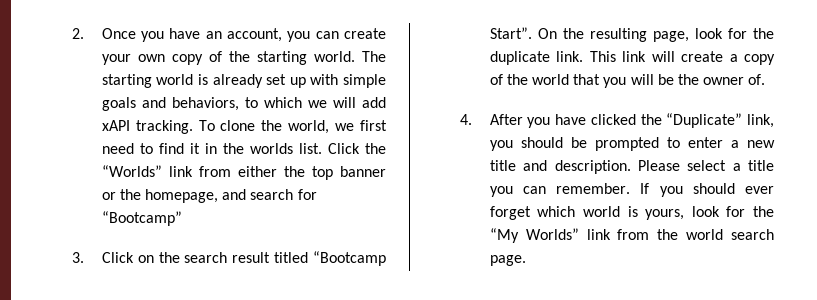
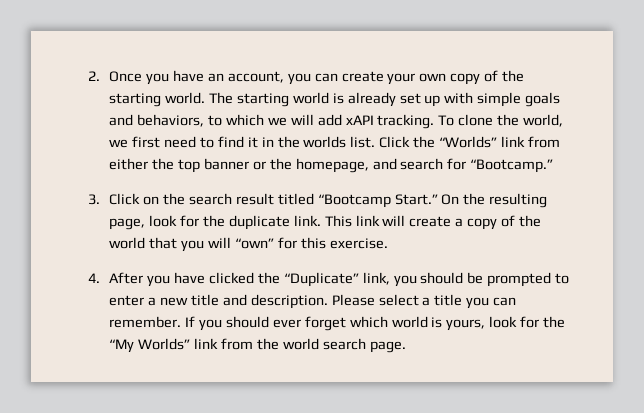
[101,211,182,226] “Bootcamp” -> [470,159,554,173] “Bootcamp.”
[489,27,532,39] Start”. -> [394,194,438,205] Start.”
[657,74,766,85] be the owner of. -> [234,237,388,249] “own” for this exercise.

